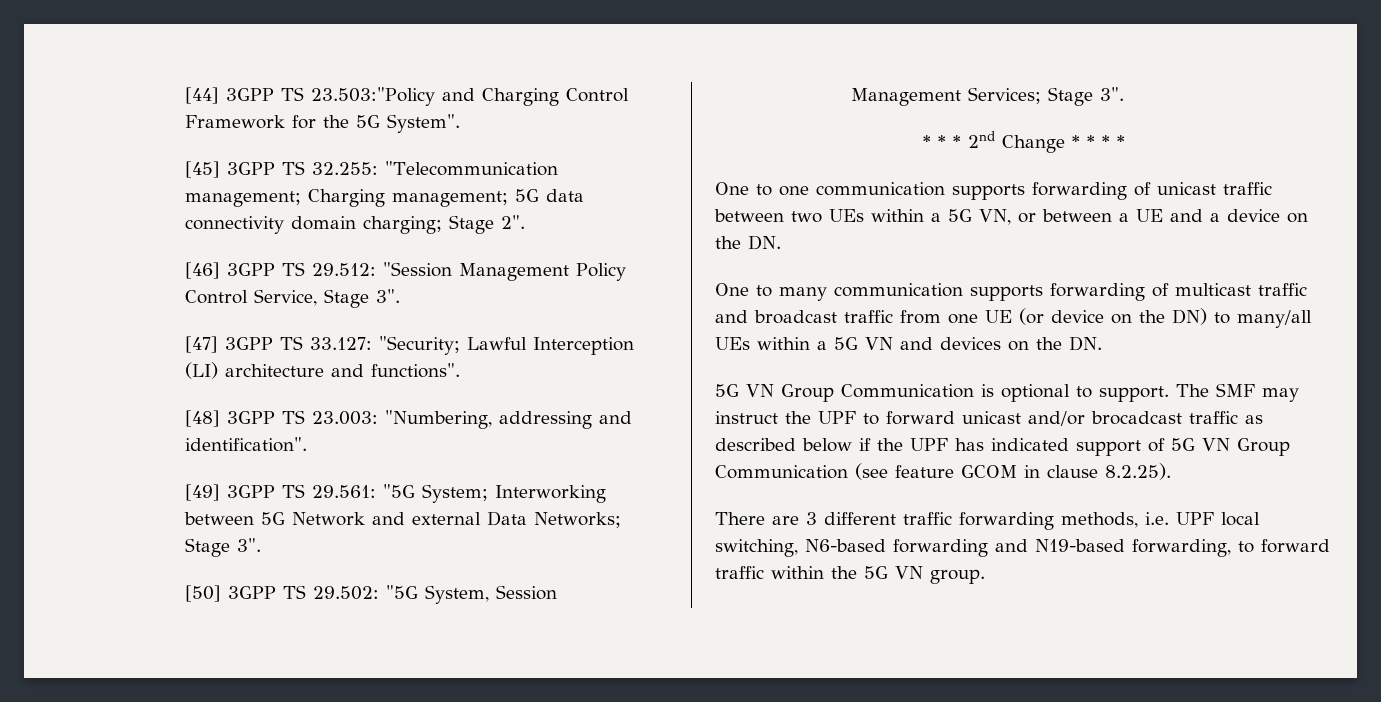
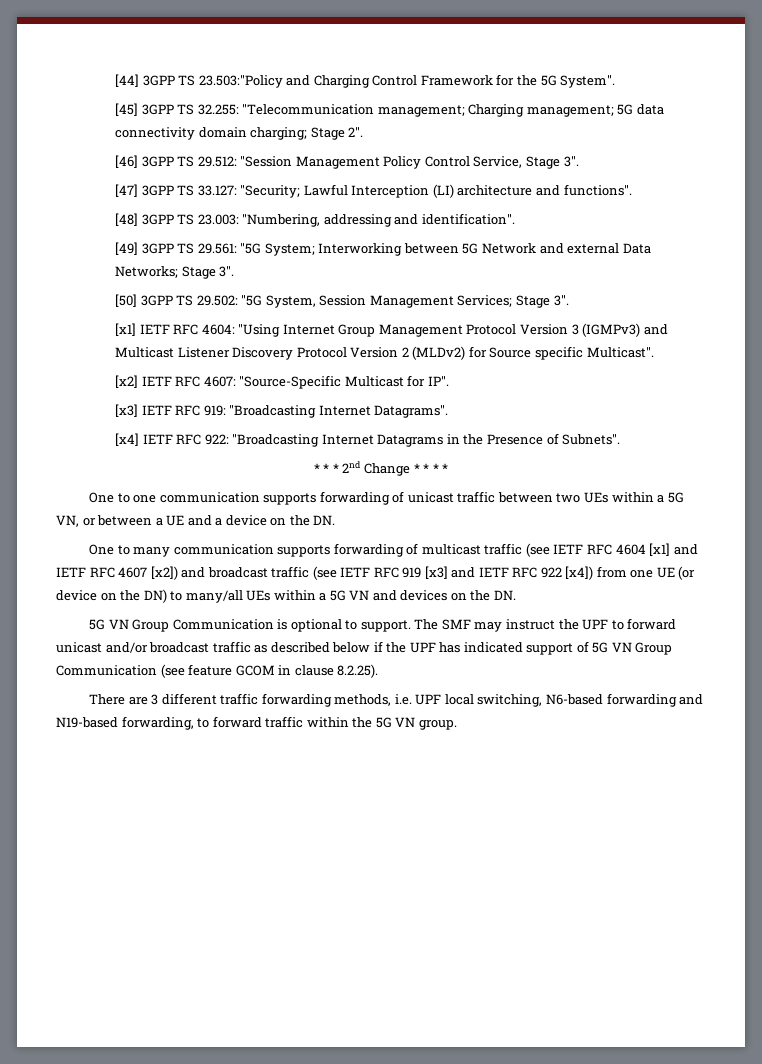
(1125, 94) none -> [115,323,668,337] [115,346,654,360] [115,375,449,389] [115,404,449,418] [115,433,621,447] // [x1] IETF RFC 4604: "Using Internet Group Management Protocol Version 3 (IGMPv3) and Multicast Listener Discovery Protocol Version 2 (MLDv2) for Source specific Multicast". // [x2] IETF RFC 4607: "Source-Specific Multicast for IP". // [x3] IETF RFC 919: "Broadcasting Internet Datagrams". // [x4] IETF RFC 922: "Broadcasting Internet Datagrams in the Presence of Subnets".
[715,310,893,324] and broadcast traffic -> [525,543,698,557] [56,566,594,580] (see IETF RFC 4604 [x1] and IETF RFC 4607 [x2]) and broadcast traffic (see IETF RFC 919 [x3] and IETF RFC 922 [x4])
[1091,411,1182,425] brocadcast -> [149,642,210,653] broadcast

